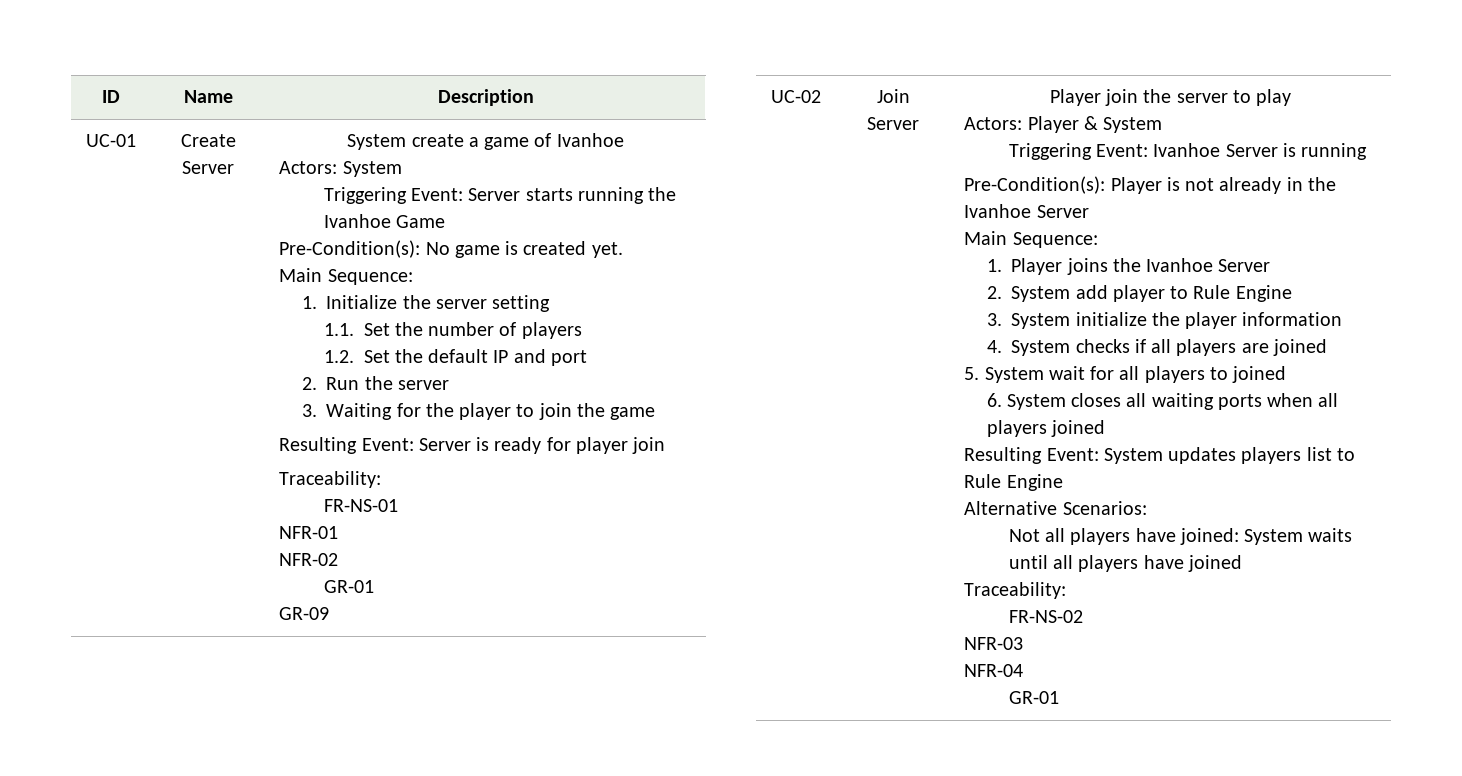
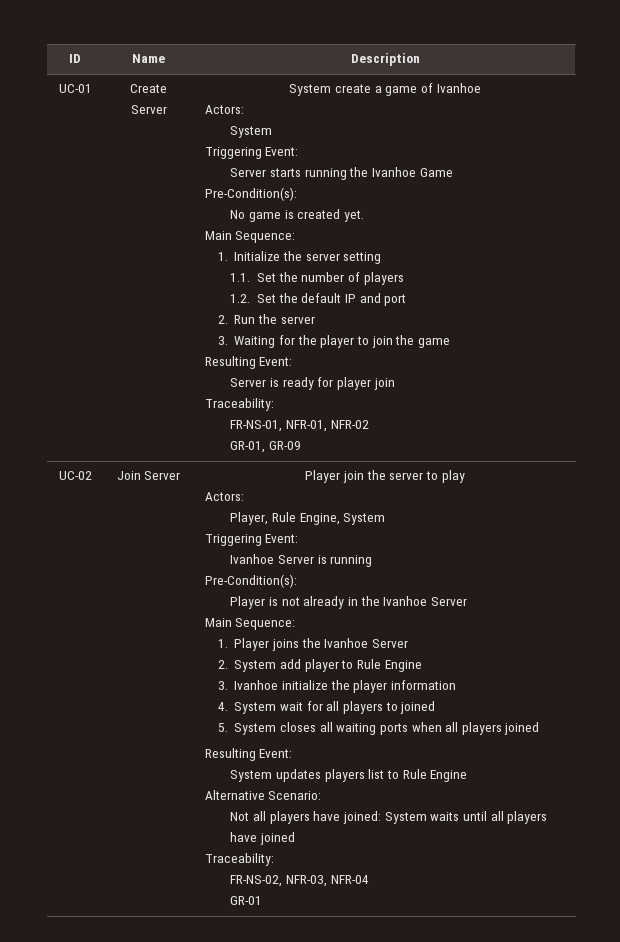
[342,161,402,177] [323,187,464,204] System // Triggering Event: -> [230,126,273,138] [204,147,299,159] // System // Triggering Event: //
(421, 249) none -> (297, 194) //
(414, 444) none -> (293, 361) //
[323,499,398,512] [279,526,339,539] FR-NS-01 // NFR-01 // -> [230,420,328,432] FR-NS-01, NFR-01,
[323,580,374,593] GR-01 // -> [230,441,266,453] GR-01,
[1027,116,1163,133] [1008,143,1149,160] Player & System // Triggering Event: -> [230,512,386,525] [204,534,299,546] // Player, Rule Engine, System // Triggering Event: //
(1106, 185) none -> (297, 581) //
[1011,313,1071,329] System -> [234,680,279,690] Ivanhoe
[1075,339,1327,356] [964,367,1044,383] checks if all players are joined // 5. System -> (277, 708) none
[986,393,1002,407] 6. -> [217,723,228,732] 5.
(1099, 454) none -> (293, 753) //
[1062,501,1147,515] Scenarios: -> [268,791,322,800] Scenario:
[1008,610,1083,623] [964,637,1024,650] FR-NS-02 // NFR-03 // -> [230,875,328,887] FR-NS-02, NFR-03,

